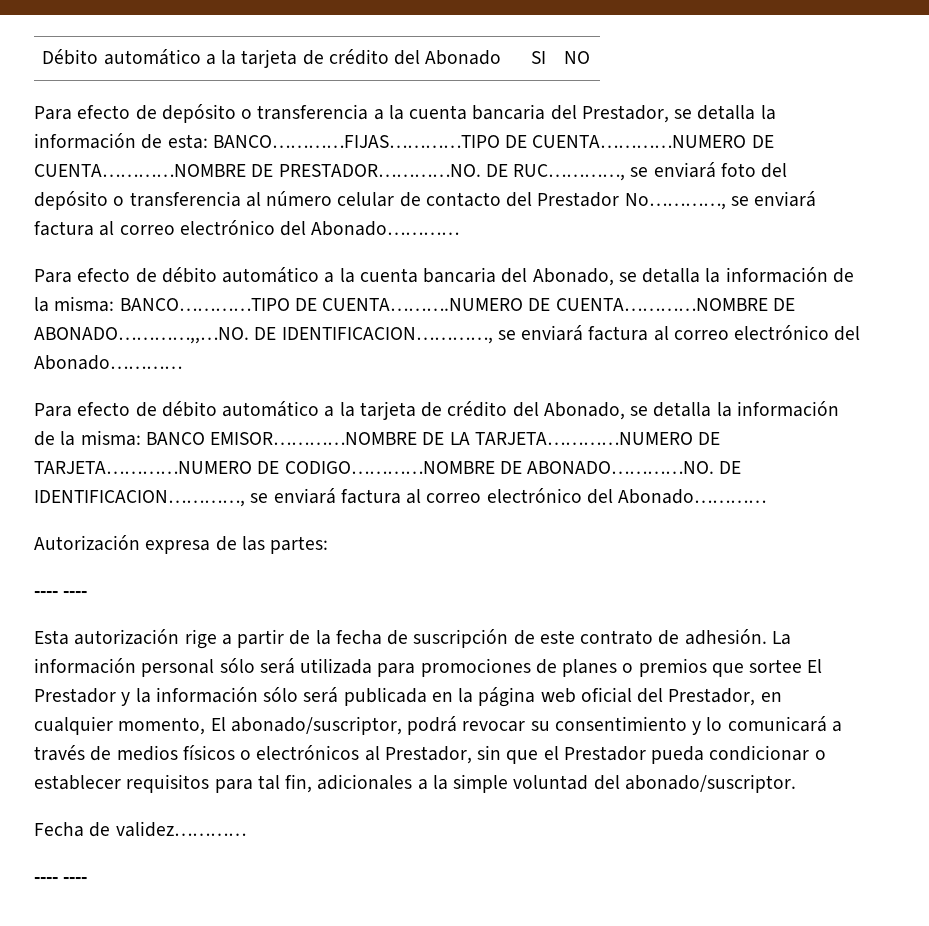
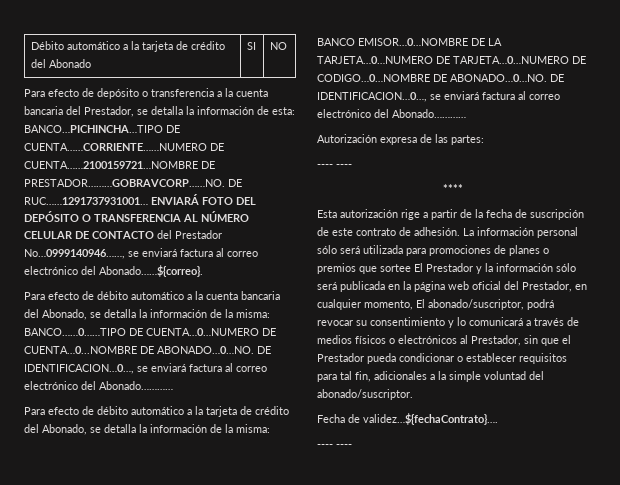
[212,135,774,148] [34,162,788,181] [34,191,501,210] BANCO…………FIJAS…………TIPO DE CUENTA…………NUMERO DE CUENTA…………NOMBRE DE PRESTADOR…………NO. DE RUC…………, se enviará foto del depósito o transferencia al número celular de contacto -> [24,125,180,133] [24,143,224,151] [24,161,215,169] [24,179,242,187] [24,194,256,205] [24,211,249,222] [24,231,154,239] BANCO…PICHINCHA…TIPO DE CUENTA……CORRIENTE……NUMERO DE CUENTA……2100159721…NOMBRE DE PRESTADOR………GOBRAVCORP……NO. DE RUC……1291737931001… ENVIARÁ FOTO DEL DEPÓSITO O TRANSFERENCIA AL NÚMERO CELULAR DE CONTACTO
[624,191,817,210] [34,220,460,236] No…………, se enviará factura al correo electrónico del Abonado………… -> [24,248,258,259] [24,265,203,277] No…0999140946……, se enviará factura al correo electrónico del Abonado……${correo}.
[119,298,795,311] [34,327,493,344] BANCO…………TIPO DE CUENTA……….NUMERO DE CUENTA…………NOMBRE DE ABONADO…………,,…NO. DE IDENTIFICACION…………, -> [24,328,276,336] [24,346,271,354] [24,364,134,374] BANCO……0……TIPO DE CUENTA…0…NUMERO DE CUENTA…0...NOMBRE DE ABONADO…0…NO. DE IDENTIFICACION…0…,
[210,432,418,445] EMISOR…………NOMBRE -> [358,38,468,46] EMISOR…0…NOMBRE
[474,432,721,445] [34,461,742,474] [34,490,245,507] TARJETA…………NUMERO DE TARJETA…………NUMERO DE CODIGO…………NOMBRE DE ABONADO…………NO. DE IDENTIFICACION…………, -> [317,56,586,64] [317,74,564,82] [317,92,427,102] TARJETA…0…NUMERO DE TARJETA…0…NUMERO DE CODIGO…0…NOMBRE DE ABONADO…0…NO. DE IDENTIFICACION…0…,
(88, 594) none -> [443,184,463,193] // ****
[115,821,246,837] validez………… -> [363,413,498,425] validez…${fechaContrato}….

